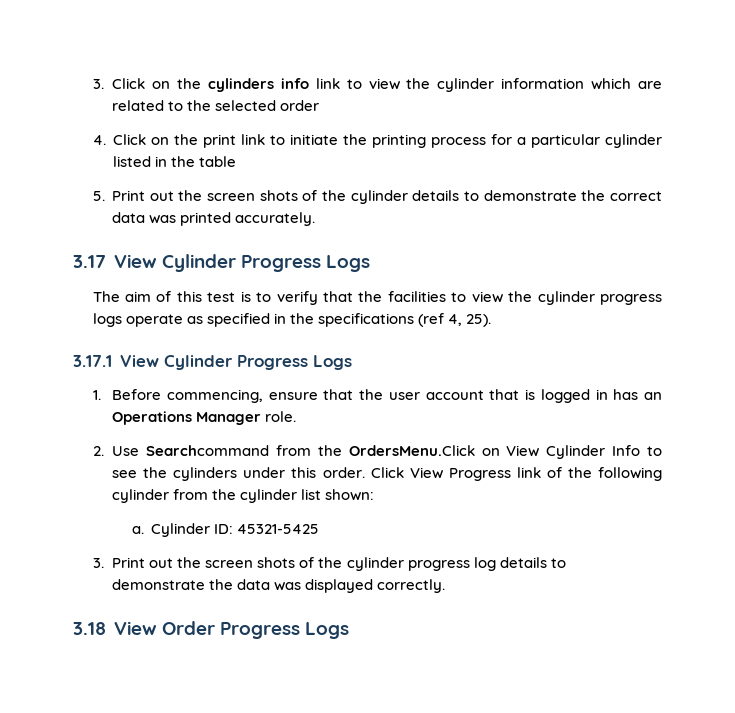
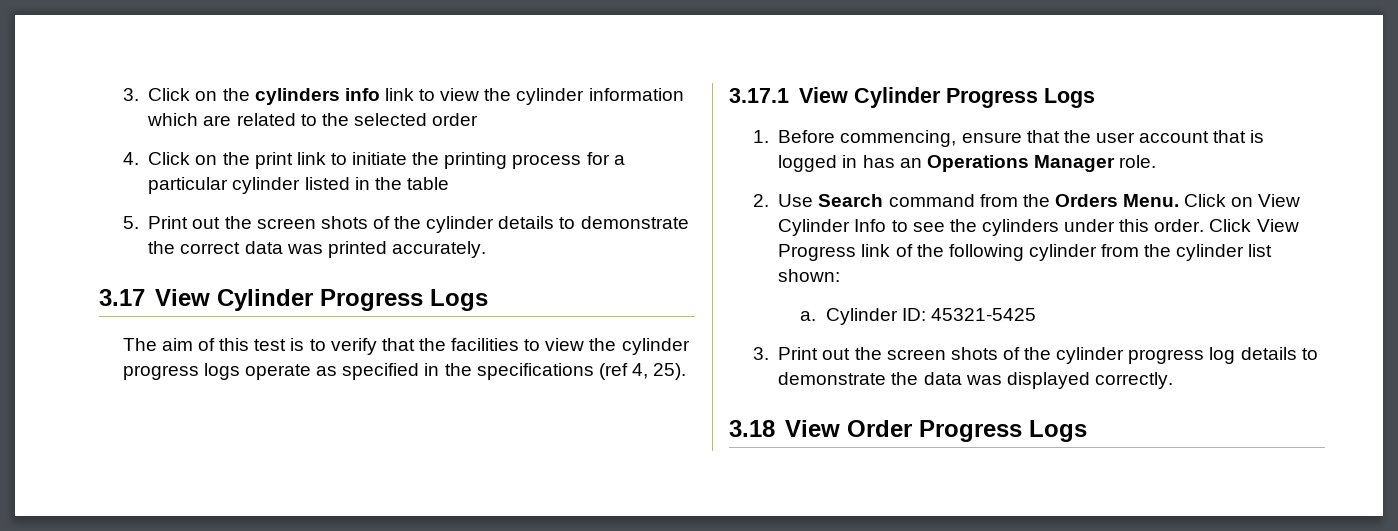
[146,445,475,456] Searchcommand from the OrdersMenu.Click -> [818,194,1227,207] Search command from the Orders Menu. Click

